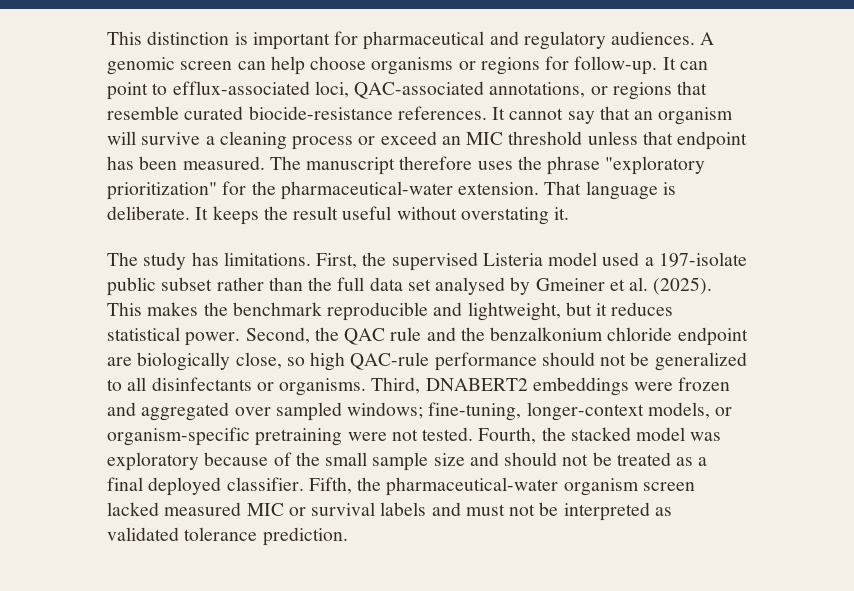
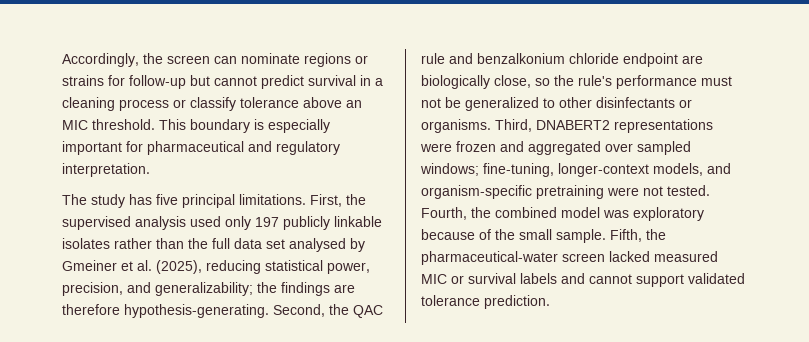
[107,31,248,45] This distinction is -> [62,53,368,67] [62,75,383,89] [62,97,362,111] [62,119,330,133] Accordingly, the screen can nominate regions or strains for follow-up but cannot predict survival in a cleaning process or classify tolerance above an MIC threshold. This boundary is especially
[611,31,715,45] [107,56,708,75] [107,81,708,100] [107,106,734,125] [107,131,748,150] [107,156,706,175] [107,181,676,200] [107,206,570,225] audiences. A genomic screen can help choose organisms or regions for follow-up. It can point to efflux-associated loci, QAC-associated annotations, or regions that resemble curated biocide-resistance references. It cannot say that an organism will survive a cleaning process or exceed an MIC threshold unless that endpoint has been measured. The manuscript therefore uses the phrase "exploratory prioritization" for the pharmaceutical-water extension. That language is deliberate. It keeps the result useful without overstating it. -> [62,163,150,177] interpretation.
(219, 259) none -> [156,194,235,208] five principal
[482,252,747,267] [107,277,213,296] Listeria model used a 197-isolate public subset -> [135,216,382,230] [62,238,110,249] analysis used only 197 publicly linkable isolates
[653,277,713,295] [107,302,674,321] [107,327,241,346] (2025). This makes the benchmark reproducible and lightweight, but it reduces statistical power. -> [156,260,370,274] [62,282,355,296] [62,304,269,318] (2025), reducing statistical power, precision, and generalizability; the findings are therefore hypothesis-generating.
[460,327,485,341] the -> (473, 58) none
[310,352,595,371] high QAC-rule performance should -> [554,75,732,89] the rule's performance must
[127,377,147,391] all -> [559,97,592,108] other
[532,377,629,396] embeddings -> [614,119,713,133] representations
[715,407,733,416] or -> [707,163,731,174] and
[570,427,631,441] stacked -> [495,207,557,218] combined
[372,452,708,471] [107,477,304,496] sample size and should not be treated as a final deployed classifier. -> [556,229,606,243] sample.
[563,478,639,496] organism -> (558, 258) none
[465,502,672,521] must not be interpreted as -> [589,274,684,287] cannot support

